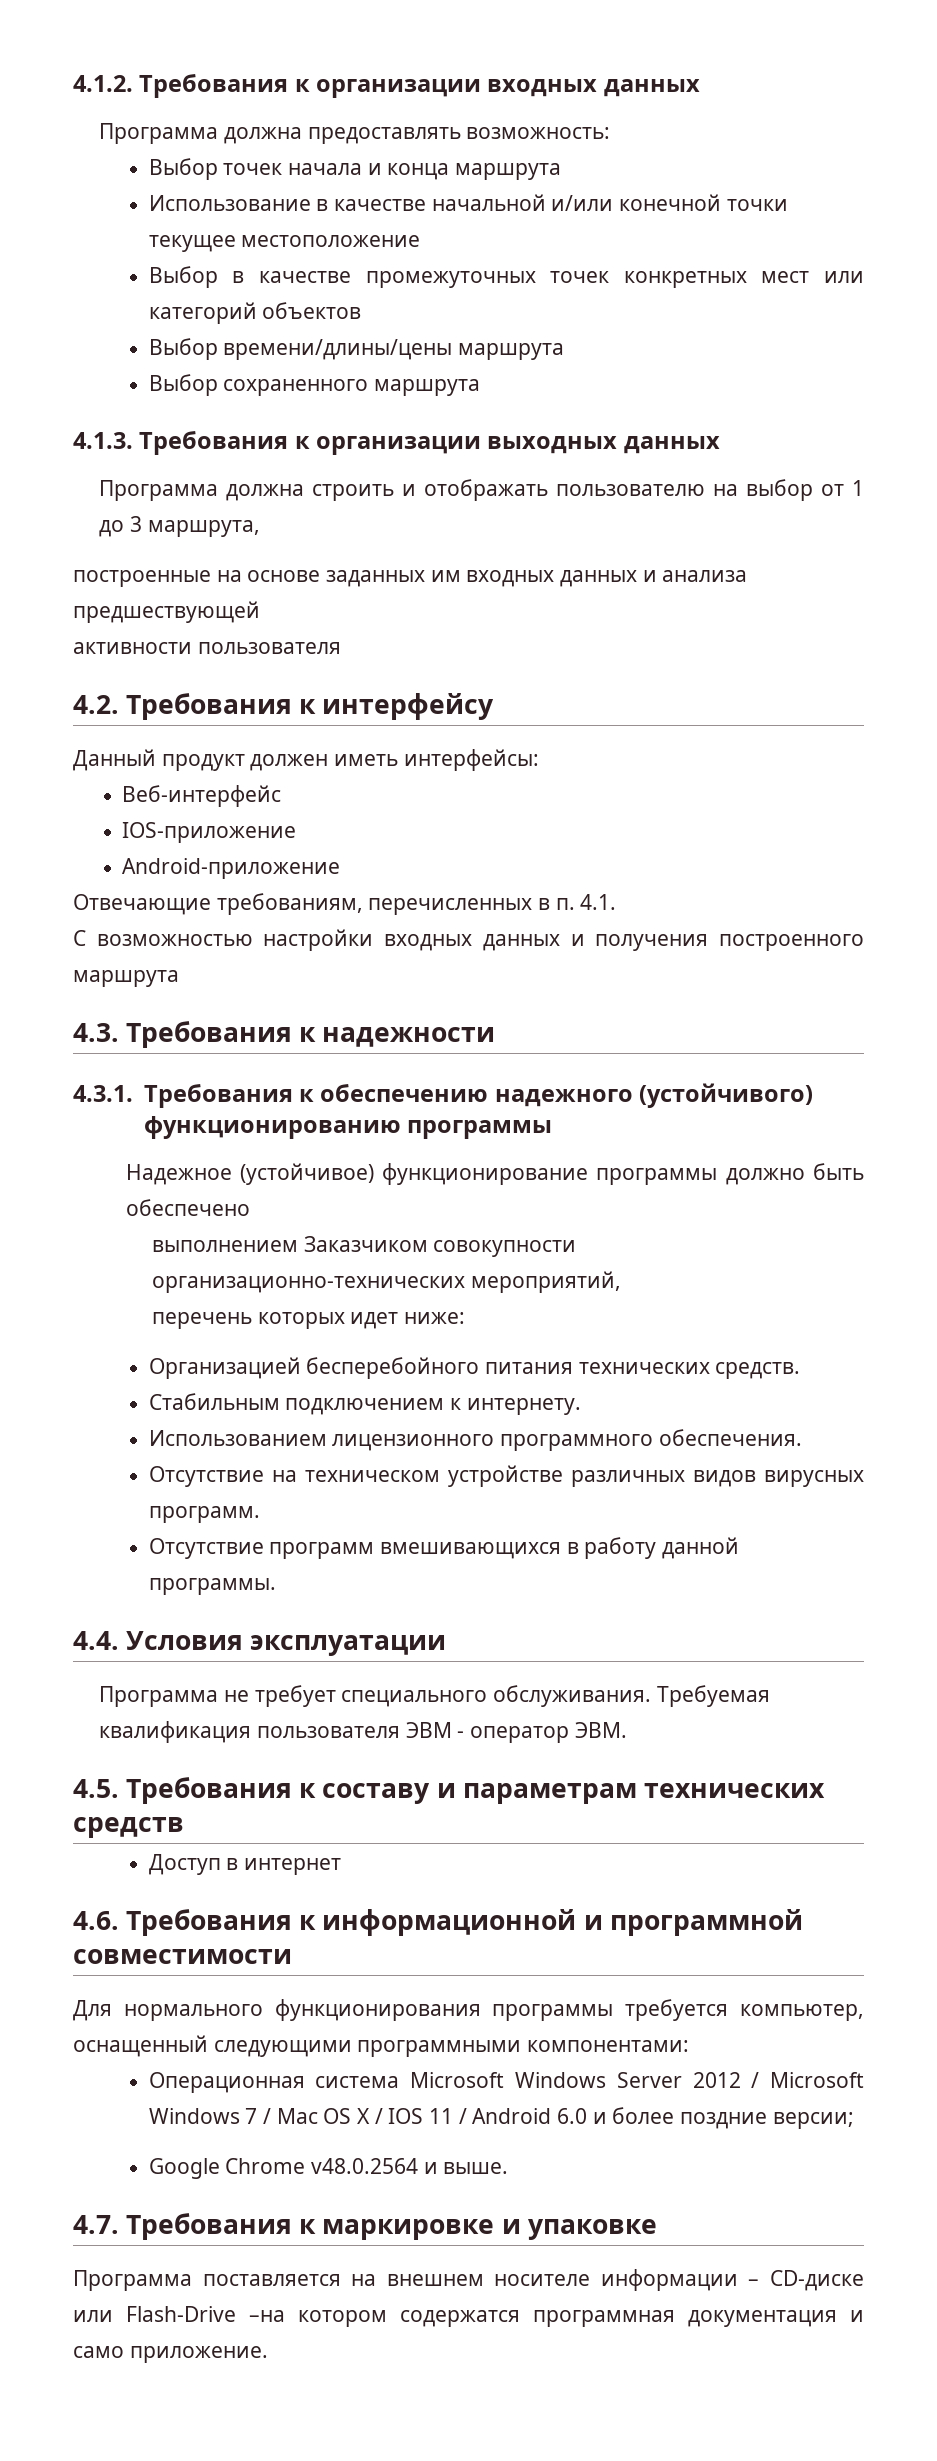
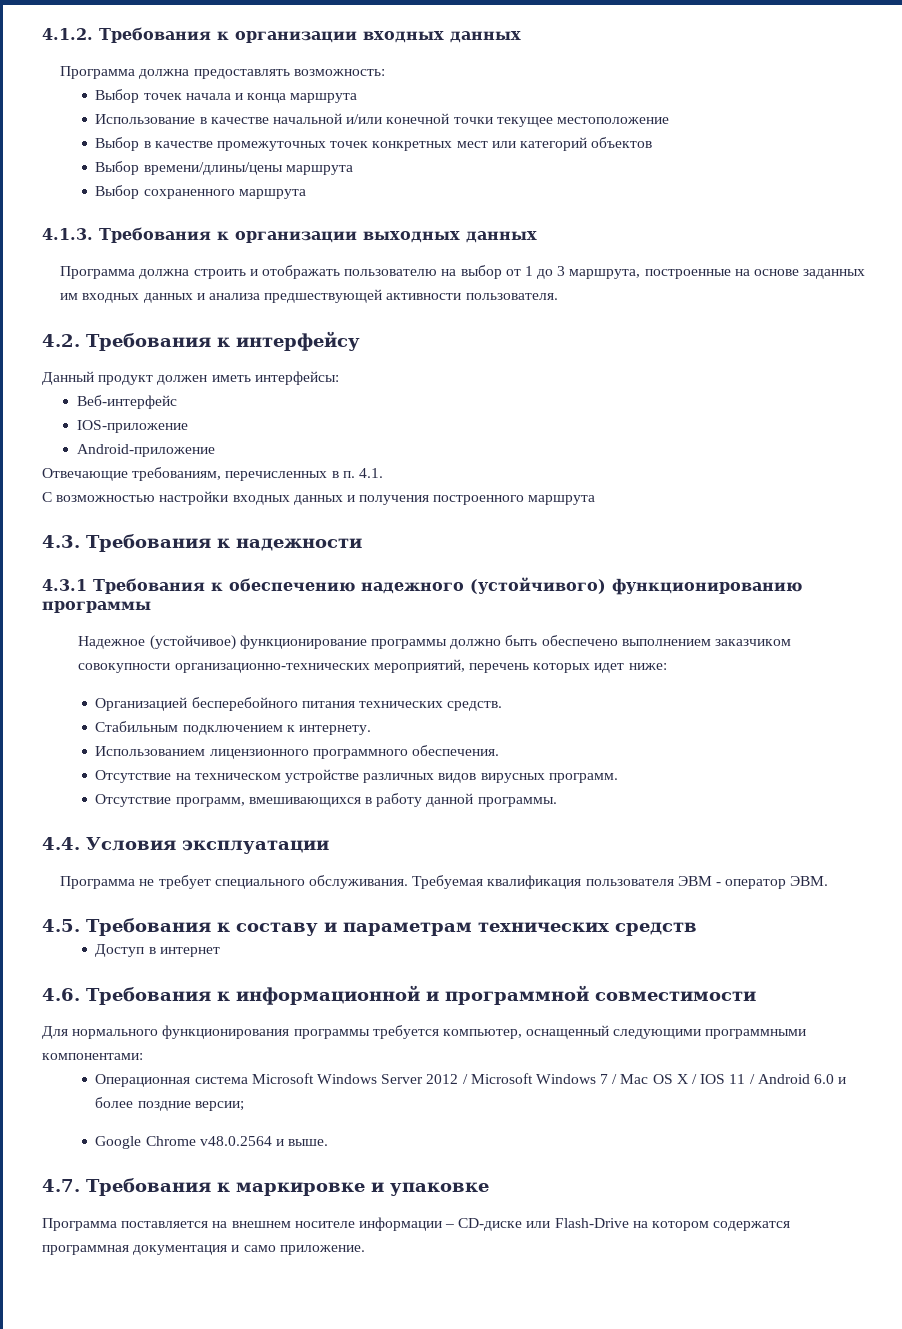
(260, 528) // -> (641, 274) none
[73,642,341,654] // активности пользователя -> [386,293,558,300] активности пользователя.
[73,1085,133,1102] 4.3.1. -> [42,579,87,591] 4.3.1
[151,1236,428,1252] // выполнением Заказчиком -> [621,639,791,646] выполнением заказчиком
(621, 1282) // -> (465, 666) none
[269,1542,375,1559] программ -> [175,797,245,807] программ,
[249,2310,285,2322] –на -> [632,1221,648,1228] на

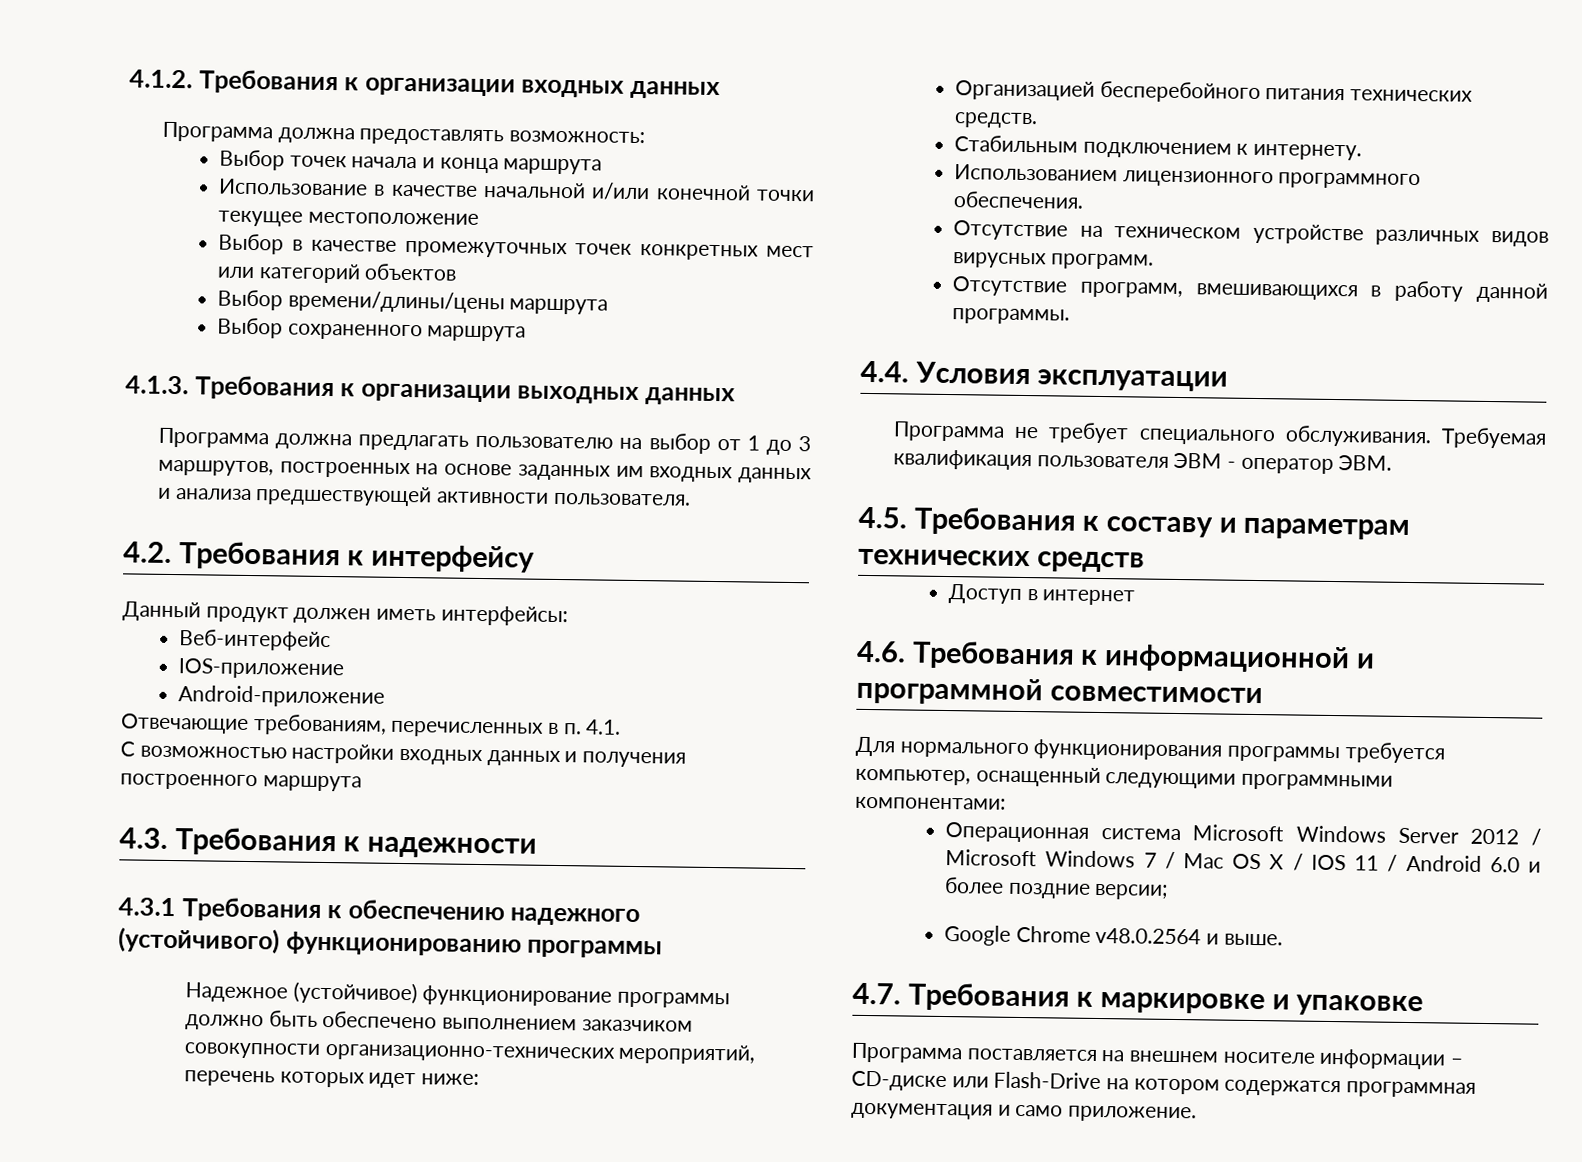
[193,265,340,279] строить и отображать -> [358,434,470,451] предлагать
[569,269,731,279] маршрута, построенные -> [158,459,411,479] маршрутов, построенных

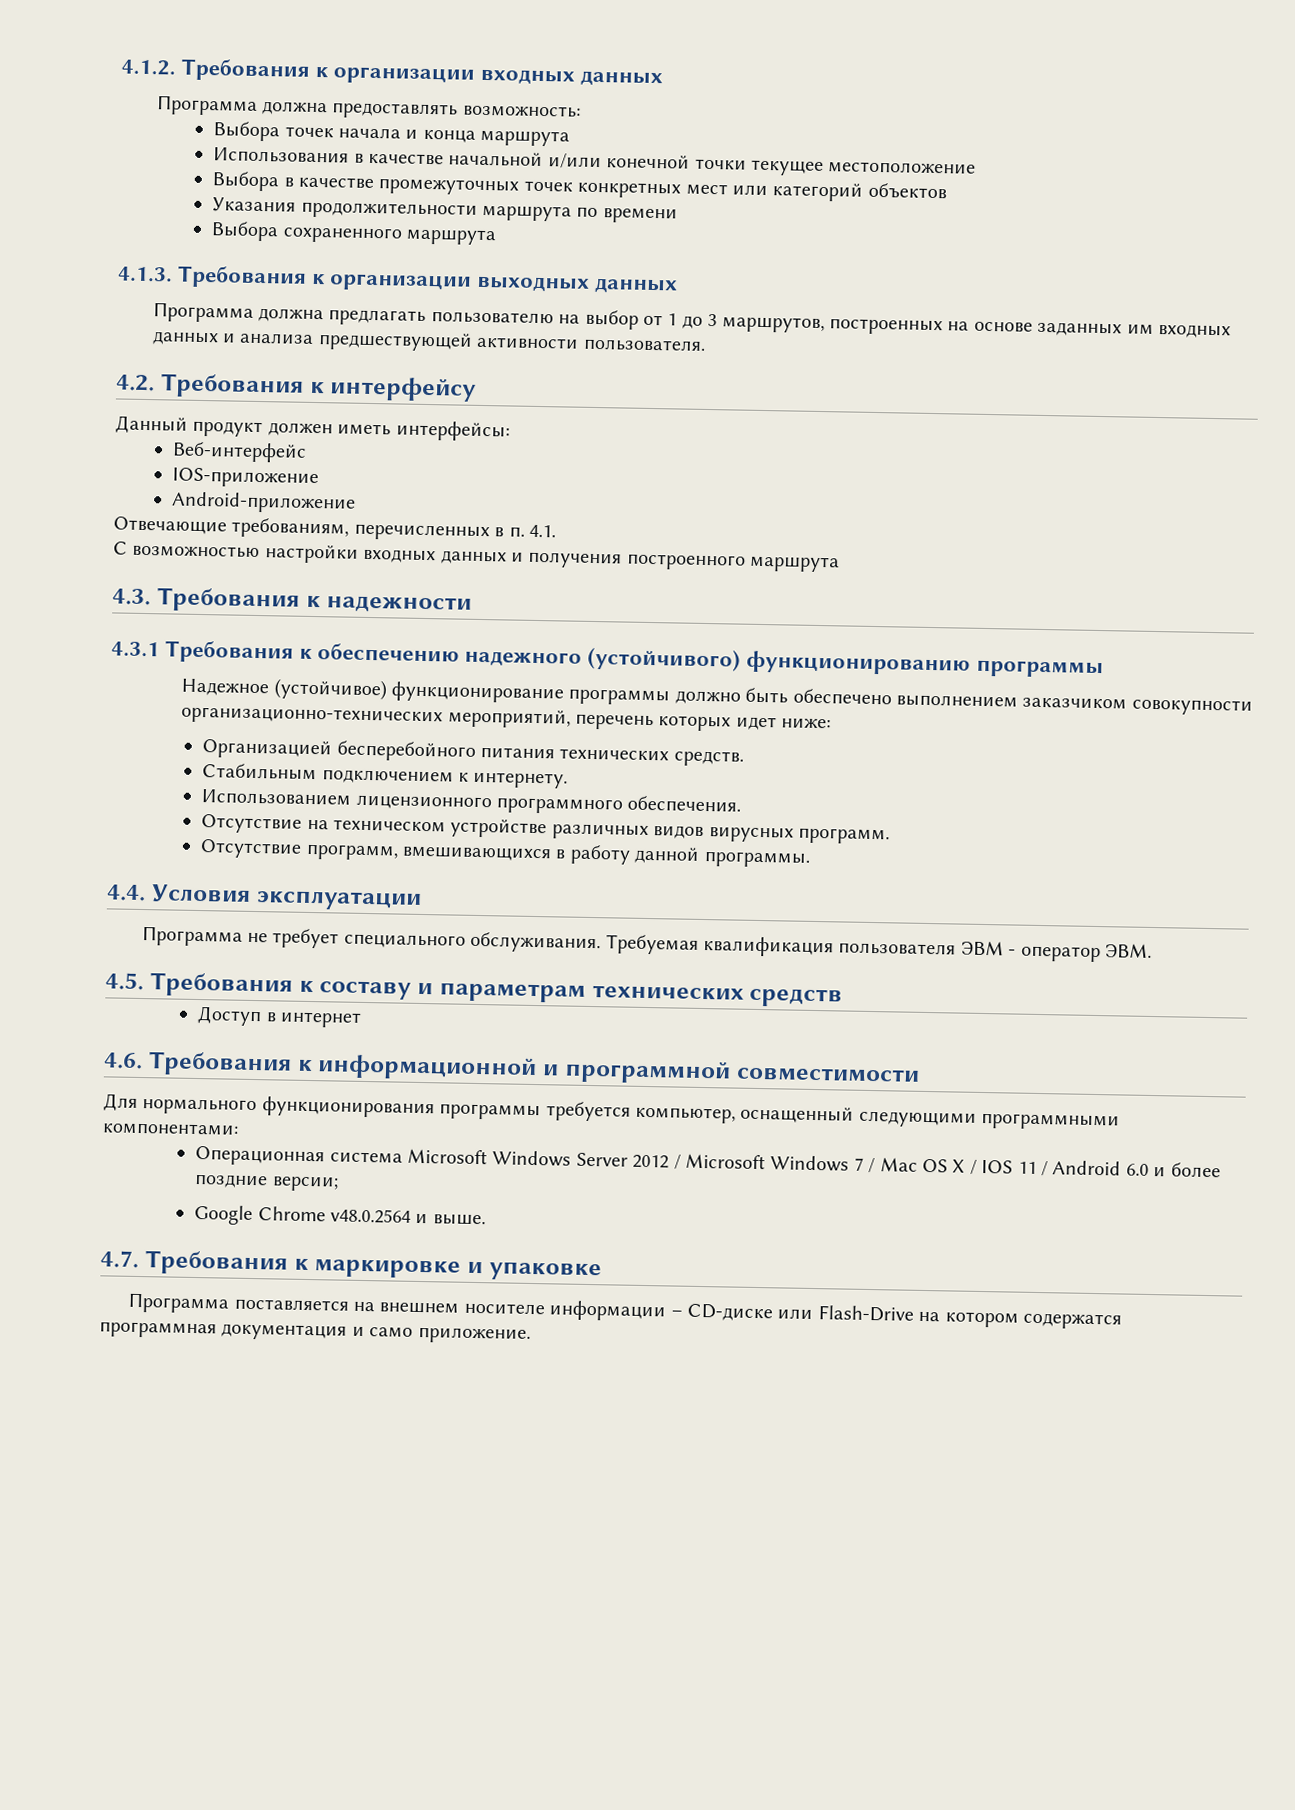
[219,149,286,171] Выбор -> [213,121,281,142] Выбора
[218,178,369,196] Использование -> [213,147,350,164] Использования
[218,233,285,255] Выбор -> [212,171,280,192] Выбора
[217,289,609,315] [217,317,284,339] Выбор времени/длины/цены маршрута // Выбор -> [212,197,678,224] [211,221,280,242] Указания продолжительности маршрута по времени // Выбора

